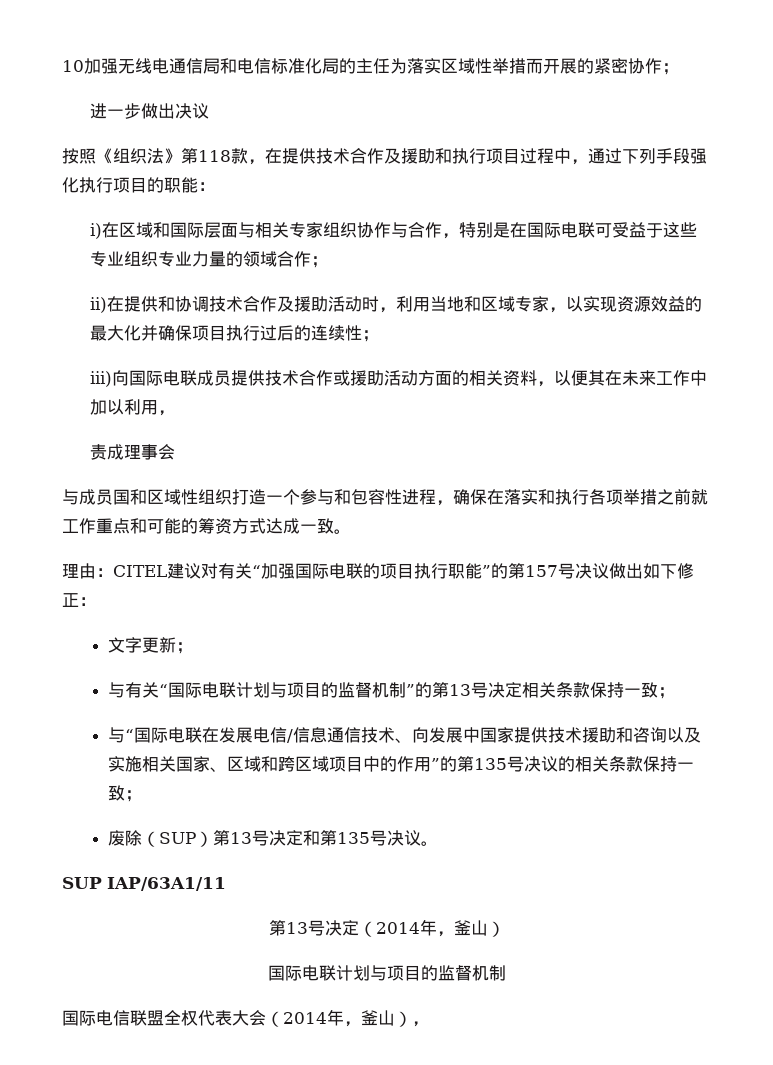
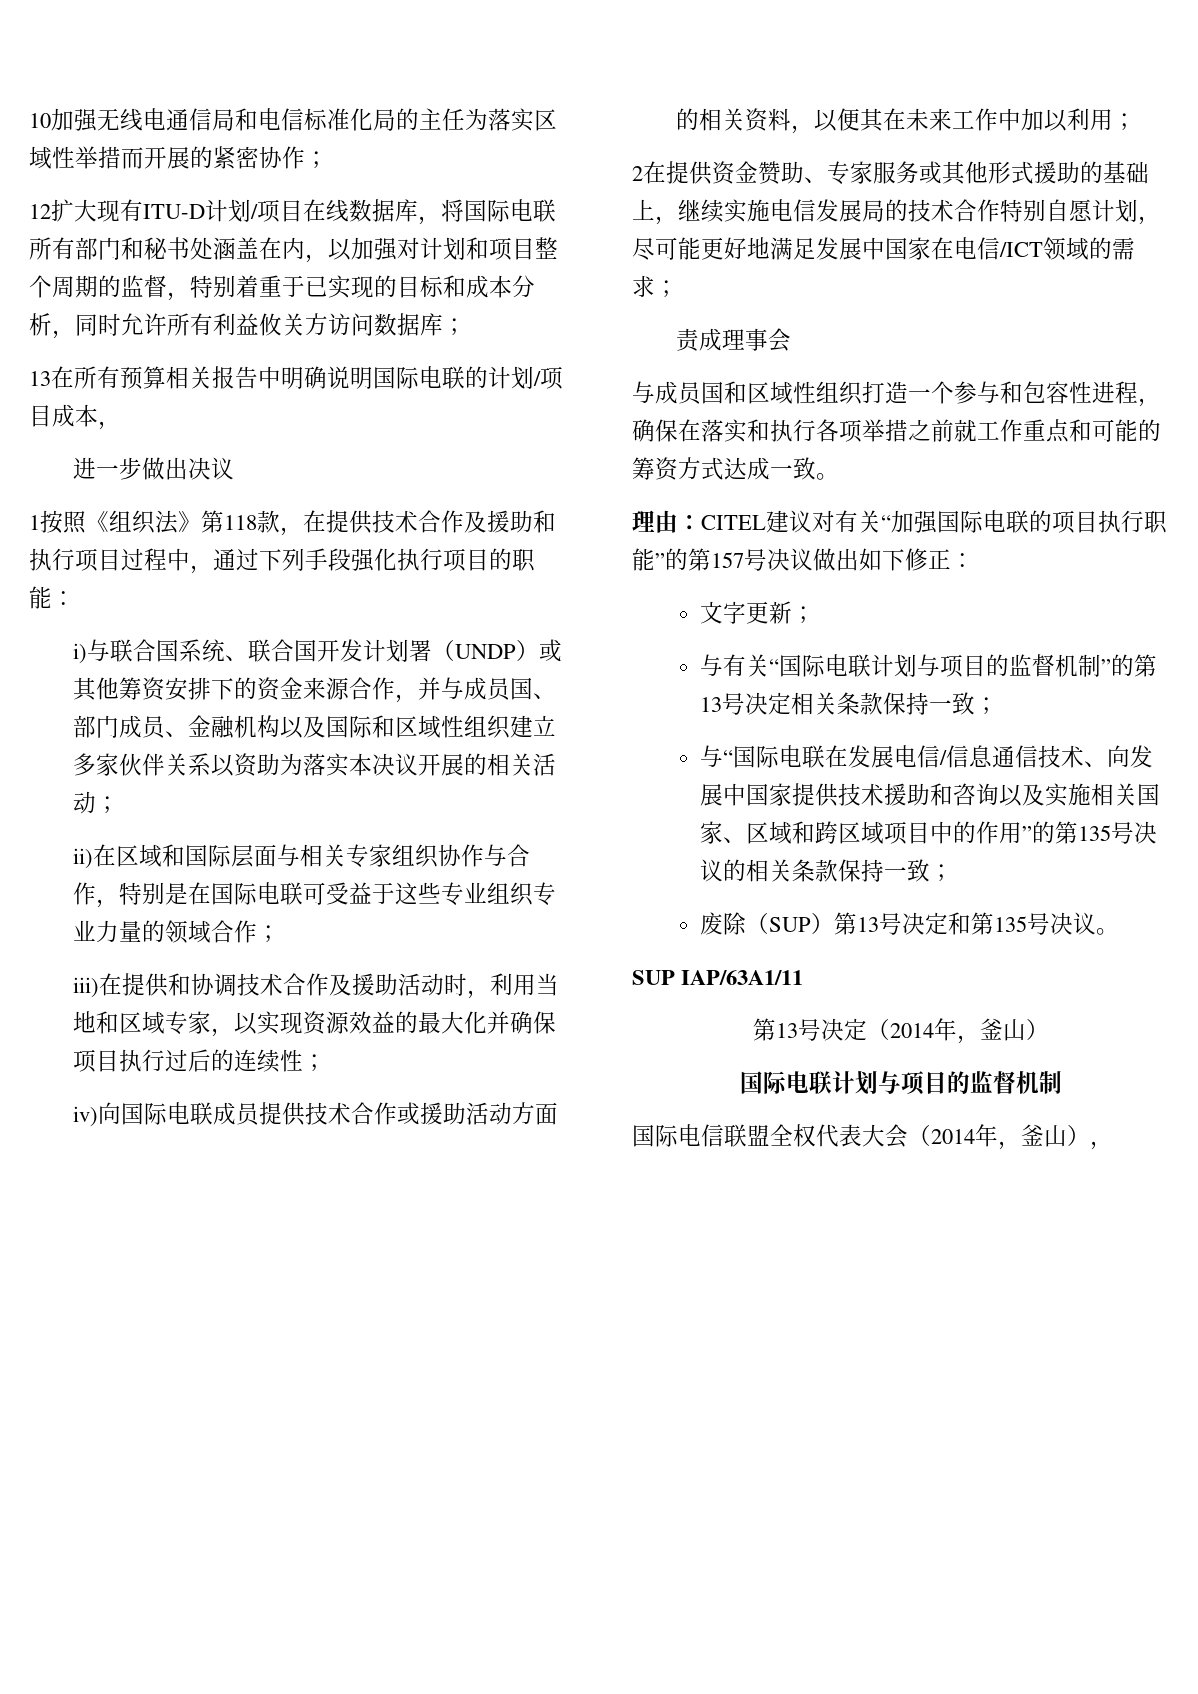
(679, 69) none -> [29,199,556,225] [29,237,558,263] [29,275,535,301] [29,313,466,339] [29,366,563,390] [29,404,121,430] // 12扩大现有ITU-D计划/项目在线数据库，将国际电联所有部门和秘书处涵盖在内，以加强对计划和项目整个周期的监督，特别着重于已实现的目标和成本分析，同时允许所有利益攸关方访问数据库； // 13在所有预算相关报告中明确说明国际电联的计划/项目成本，
(209, 111) none -> [29,515,40,530] 1
(102, 231) none -> [86,639,562,662] [72,677,556,703] [72,715,556,739] [72,753,556,777] [72,791,119,814] [72,848,93,869] 与联合国系统、联合国开发计划署（UNDP）或其他筹资安排下的资金来源合作，并与成员国、部门成员、金融机构以及国际和区域性组织建立多家伙伴关系以资助为落实本决议开展的相关活动； // ii)
[89,297,107,313] ii) -> [72,977,99,998] iii)
[89,371,112,387] iii) -> [72,1106,98,1127] iv)
[157,410,175,416] ， -> [1112,113,1136,130] [632,161,1149,185] [632,199,1161,225] [632,237,1135,261] [632,275,678,297] ； // 2在提供资金赞助、专家服务或其他形式援助的基础上，继续实施电信发展局的技术合作特别自愿计划，尽可能更好地满足发展中国家在电信/ICT领域的需求；

